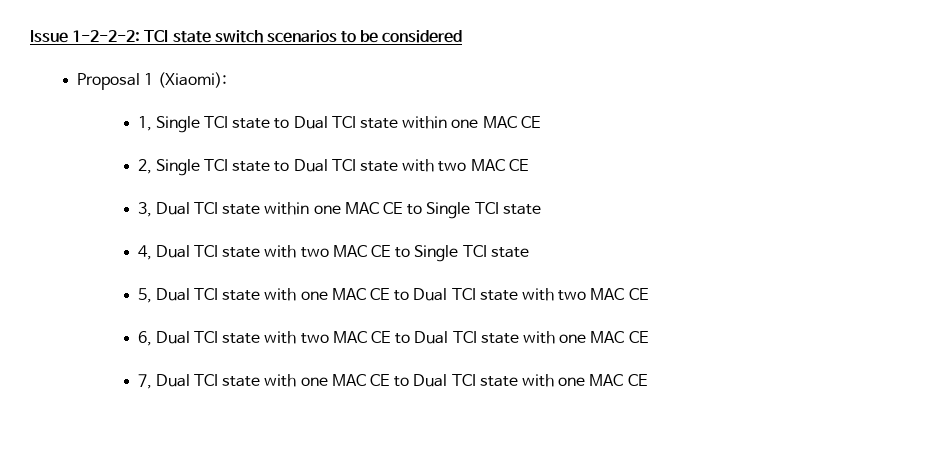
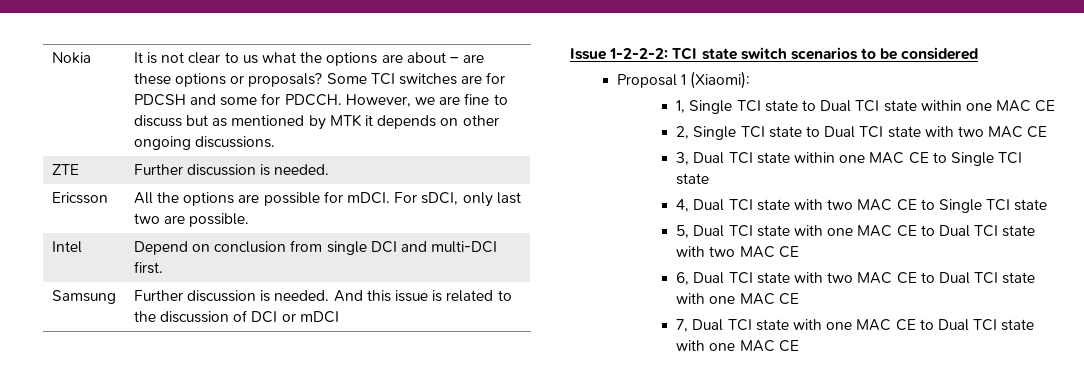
(30, 36) none -> [51,52,91,64] [133,52,485,66] [133,72,506,87] [133,93,508,107] [133,114,499,130] [133,136,276,150] [51,164,79,175] [133,164,330,176] [51,192,108,204] [133,191,521,207] [133,213,250,227] [51,241,82,253] [133,240,498,255] [133,261,163,274] [51,290,116,304] [133,290,512,302] [133,310,339,323] Nokia | It is not clear to us what the options are about – are these options or proposals? Some TCI switches are for PDCSH and some for PDCCH. However, we are fine to discuss but as mentioned by MTK it depends on other ongoing discussions. // ZTE | Further discussion is needed. // Ericsson | All the options are possible for mDCI. For sDCI, only last two are possible. // Intel | Depend on conclusion from single DCI and multi-DCI first. // Samsung | Further discussion is needed. And this issue is related to the discussion of DCI or mDCI //

